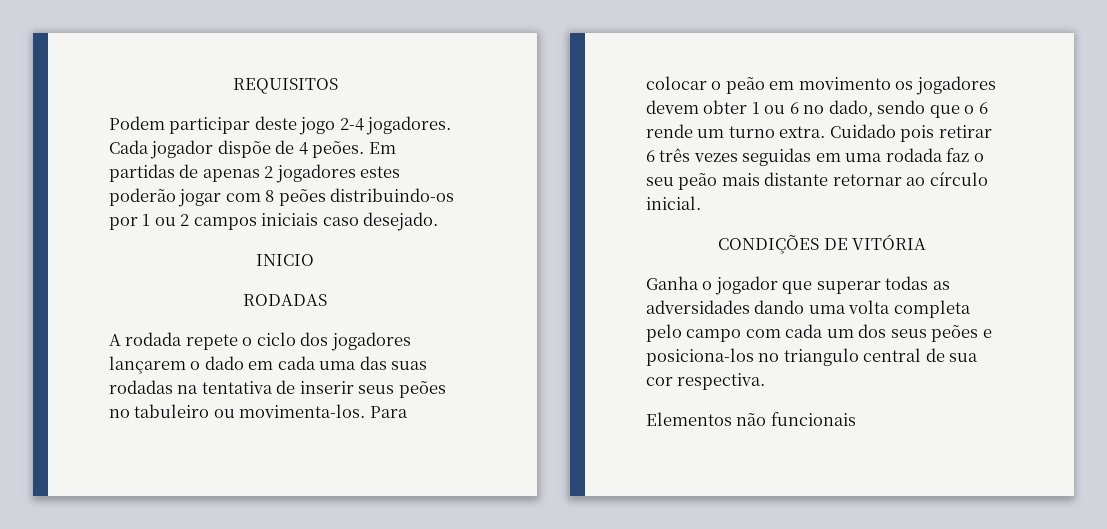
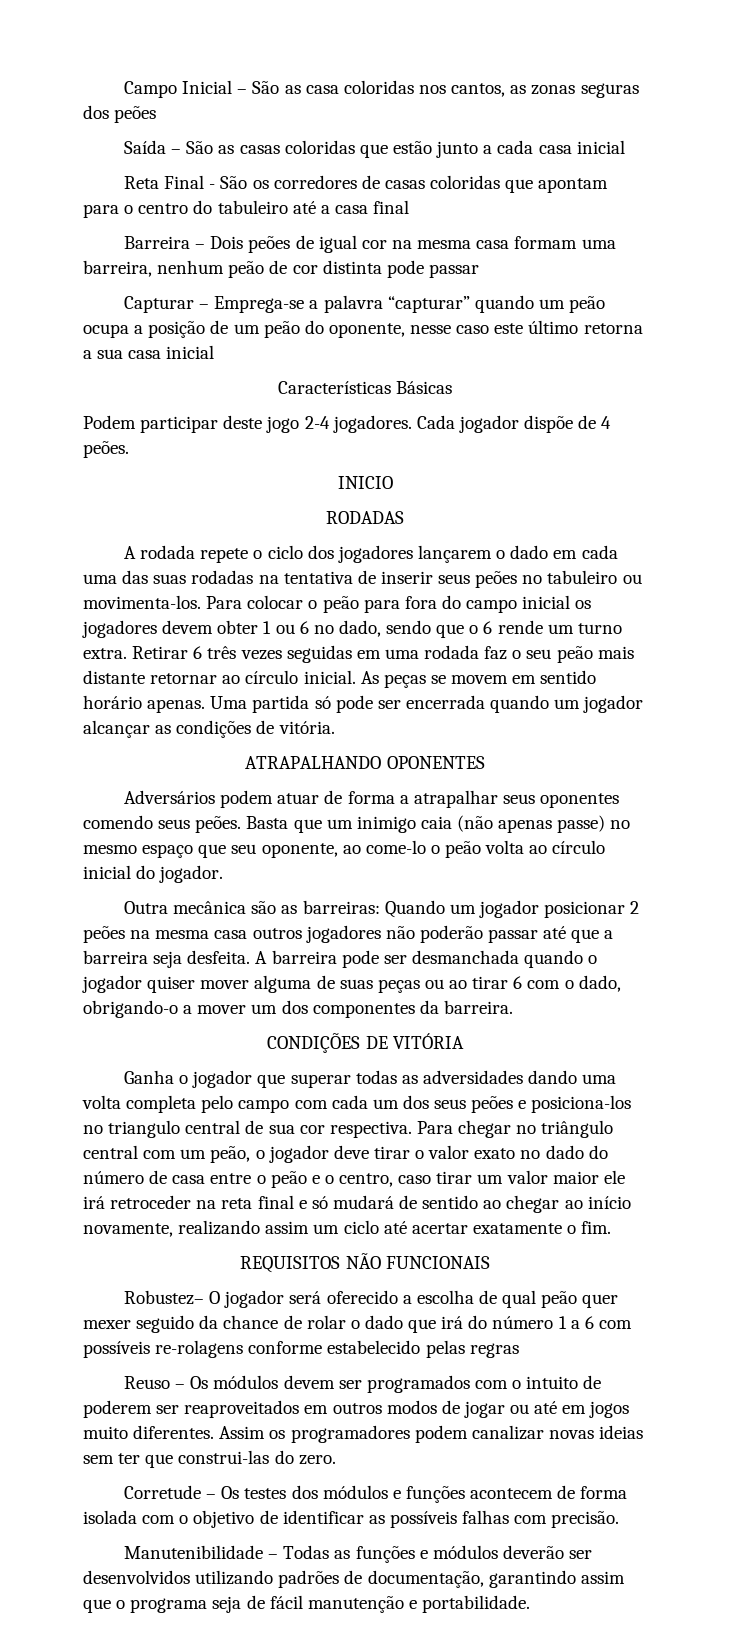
[232,78,338,94] REQUISITOS -> [124,80,639,98] [83,105,157,123] [124,140,625,158] [124,175,609,193] [83,200,410,218] [124,235,616,253] [83,260,479,278] [124,295,606,313] [83,320,643,338] [83,345,215,359] [277,381,453,394] Campo Inicial – São as casa coloridas nos cantos, as zonas seguras dos peões // Saída – São as casas coloridas que estão junto a cada casa inicial // Reta Final - São os corredores de casas coloridas que apontam para o centro do tabuleiro até a casa final // Barreira – Dois peões de igual cor na mesma casa formam uma barreira, nenhum peão de cor distinta pode passar // Capturar – Emprega-se a palavra “capturar” quando um peão ocupa a posição de um peão do oponente, nesse caso este último retorna a sua casa inicial // Características Básicas
[368,142,396,154] [109,164,401,183] [109,188,455,207] [109,212,439,231] Em partidas de apenas 2 jogadores estes poderão jogar com 8 peões distribuindo-os por 1 ou 2 campos iniciais caso desejado. -> (129, 449) none
[769,77,891,90] em movimento -> [363,595,571,613] para fora do campo inicial
[829,124,992,142] Cuidado pois retirar -> [132,646,189,659] Retirar
(701, 203) none -> [360,670,597,688] [83,695,644,713] [83,720,335,738] [245,756,485,769] [124,790,620,808] [83,815,631,833] [83,840,606,858] [83,865,224,883] [124,900,640,918] [83,925,614,943] [83,950,598,968] [82,975,621,993] [83,1000,513,1018] As peças se movem em sentido horário apenas. Uma partida só pode ser encerrada quando um jogador alcançar as condições de vitória. // ATRAPALHANDO OPONENTES // Adversários podem atuar de forma a atrapalhar seus oponentes comendo seus peões. Basta que um inimigo caia (não apenas passe) no mesmo espaço que seu oponente, ao come-lo o peão volta ao círculo inicial do jogador. // Outra mecânica são as barreiras: Quando um jogador posicionar 2 peões na mesma casa outros jogadores não poderão passar até que a barreira seja desfeita. A barreira pode ser desmanchada quando o jogador quiser mover alguma de suas peças ou ao tirar 6 com o dado, obrigando-o a mover um dos componentes da barreira.
[646,412,856,426] // Elementos não funcionais -> [416,1120,614,1138] [83,1145,608,1163] [83,1170,625,1188] [83,1195,631,1213] [83,1220,612,1237] [240,1253,490,1273] [124,1290,619,1308] [83,1315,632,1333] [83,1340,519,1358] [124,1375,602,1393] [83,1400,630,1418] [83,1425,644,1443] [83,1450,336,1468] [124,1485,628,1503] [83,1510,620,1528] [124,1545,593,1563] [83,1570,625,1588] [83,1595,531,1613] Para chegar no triângulo central com um peão, o jogador deve tirar o valor exato no dado do número de casa entre o peão e o centro, caso tirar um valor maior ele irá retroceder na reta final e só mudará de sentido ao chegar ao início novamente, realizando assim um ciclo até acertar exatamente o fim. // REQUISITOS NÃO FUNCIONAIS // Robustez– O jogador será oferecido a escolha de qual peão quer mexer seguido da chance de rolar o dado que irá do número 1 a 6 com possíveis re-rolagens conforme estabelecido pelas regras // Reuso – Os módulos devem ser programados com o intuito de poderem ser reaproveitados em outros modos de jogar ou até em jogos muito diferentes. Assim os programadores podem canalizar novas ideias sem ter que construi-las do zero. // Corretude – Os testes dos módulos e funções acontecem de forma isolada com o objetivo de identificar as possíveis falhas com precisão. // Manutenibilidade – Todas as funções e módulos deverão ser desenvolvidos utilizando padrões de documentação, garantindo assim que o programa seja de fácil manutenção e portabilidade.

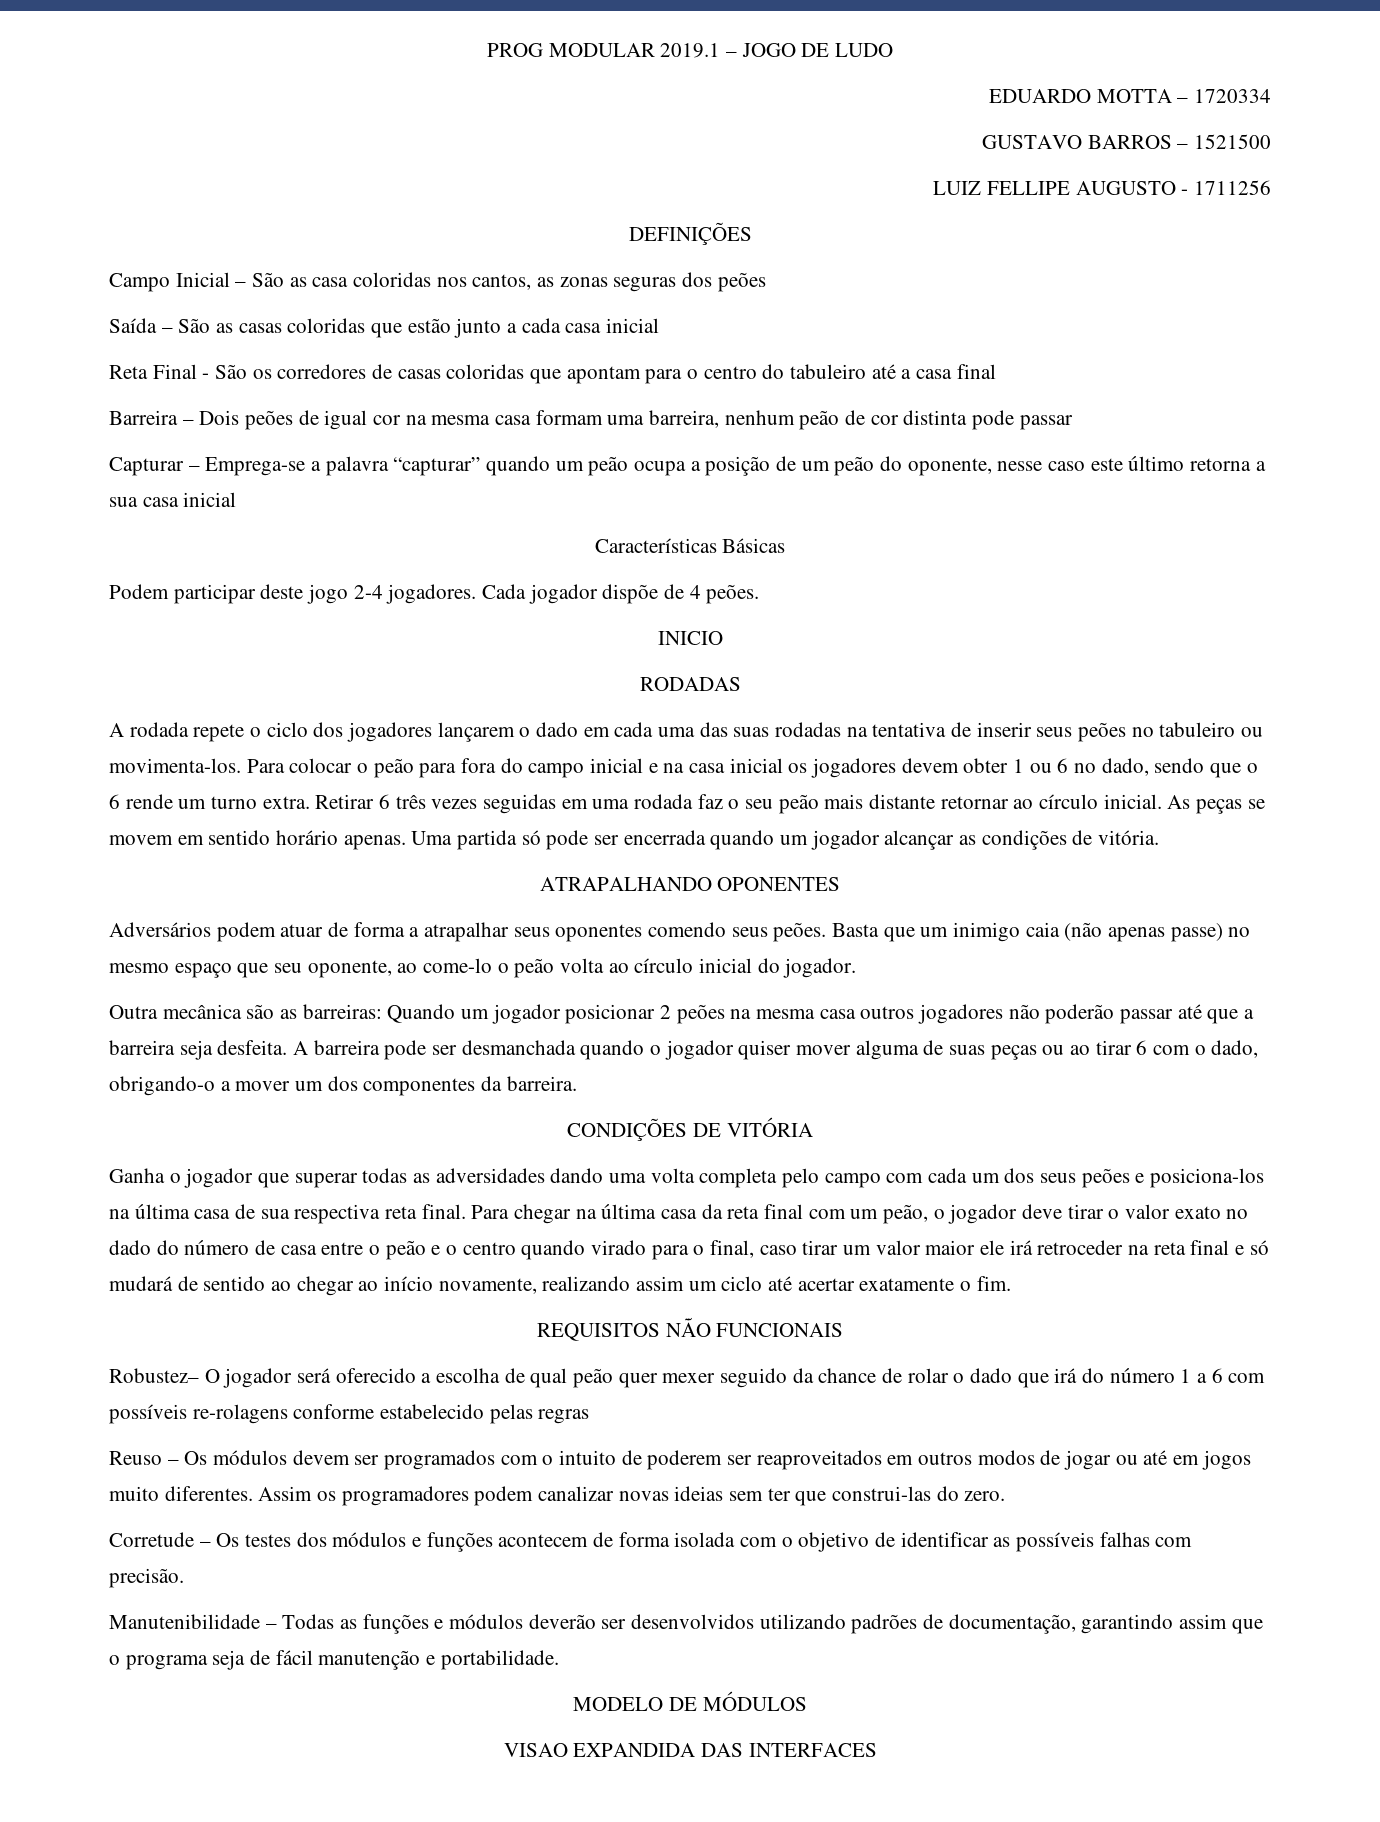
(124, 89) none -> [486,43,894,58] [988,89,1271,103] [981,134,1271,149] [933,180,1271,195] [628,222,752,245] PROG MODULAR 2019.1 – JOGO DE LUDO // EDUARDO MOTTA – 1720334 // GUSTAVO BARROS – 1521500 // LUIZ FELLIPE AUGUSTO - 1711256 // DEFINIÇÕES //
(571, 602) none -> [648,758,783,773] e na casa inicial
[83,1120,614,1138] [83,1145,138,1159] no triangulo central de sua cor respectiva. Para chegar no triângulo central -> [109,1204,804,1224] na última casa de sua respectiva reta final. Para chegar na última casa da reta final
[339,1173,394,1187] centro, -> [462,1240,755,1260] centro quando virado para o final,
(531, 1604) none -> [573,1691,807,1711] [503,1743,877,1757] // MODELO DE MÓDULOS // VISAO EXPANDIDA DAS INTERFACES

